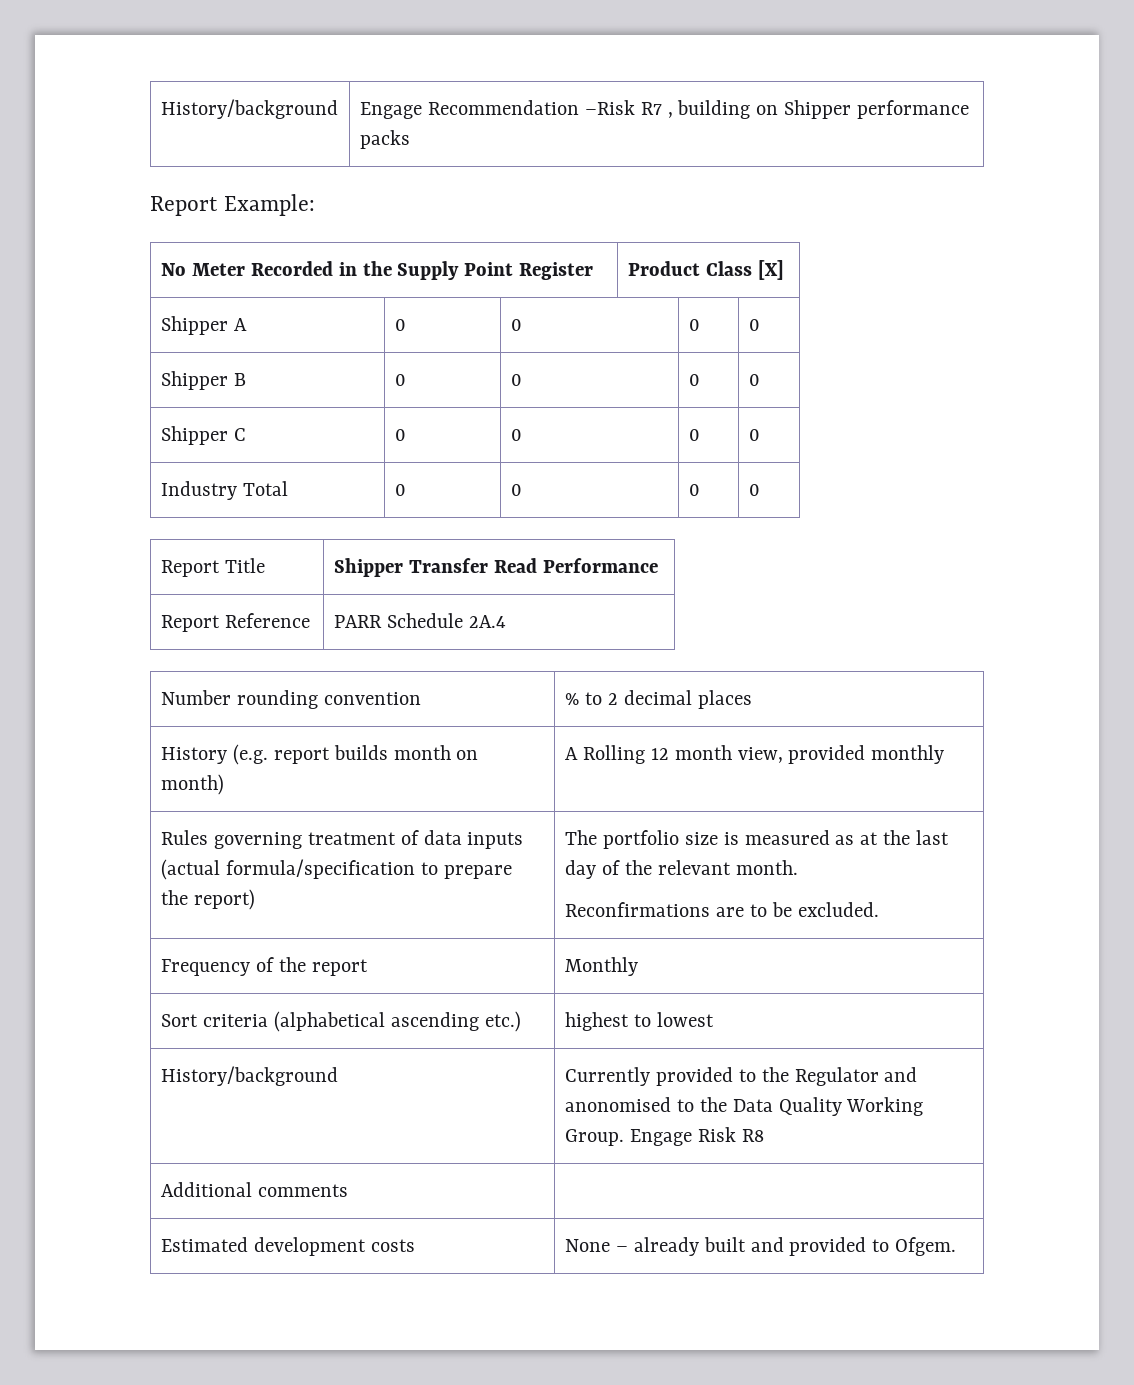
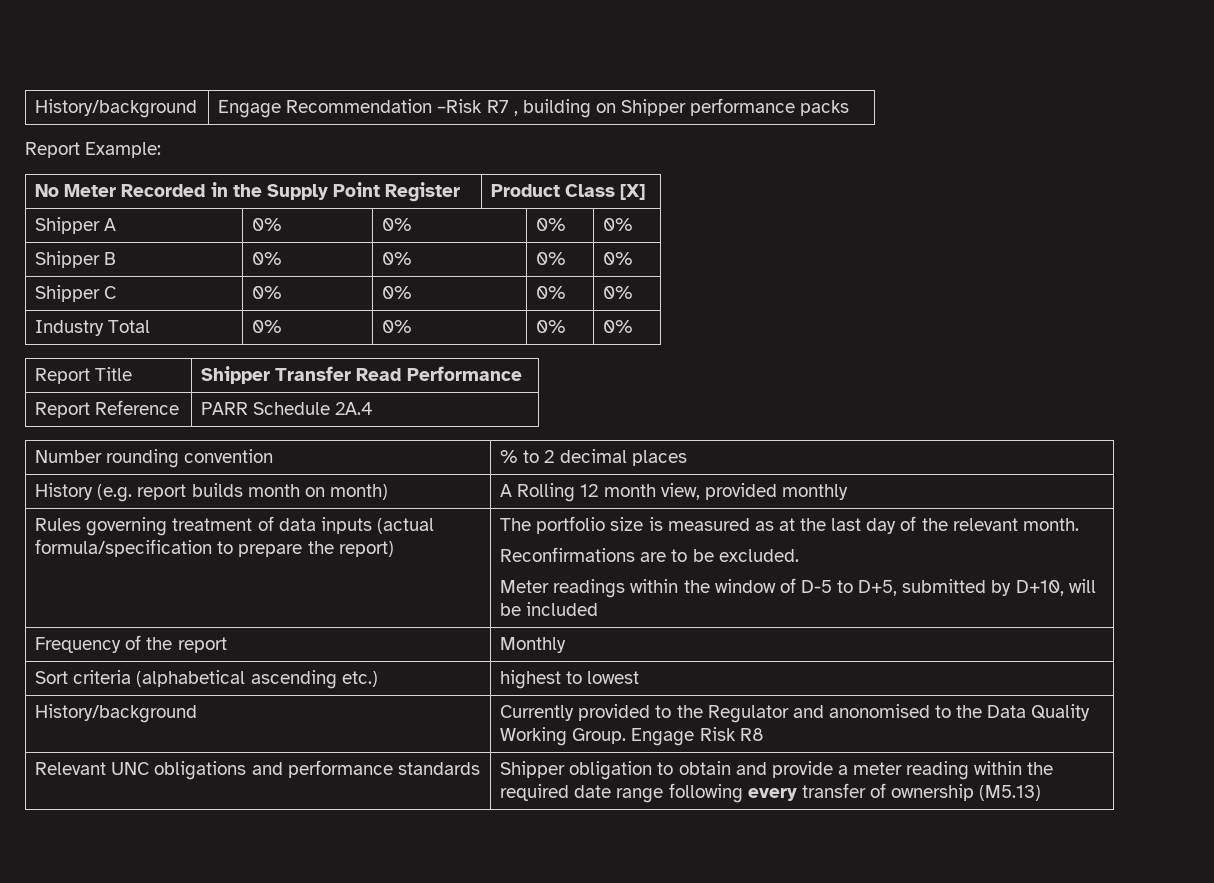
[394,319,406,331] [510,319,522,331] [688,319,700,331] [748,319,760,331] [160,371,246,390] [394,374,406,386] [510,374,522,386] [688,374,700,386] [748,374,760,386] [160,426,246,445] [394,429,406,441] [510,429,522,441] [688,429,700,441] [748,429,760,441] [160,481,288,500] [394,484,406,496] [510,484,522,496] [688,484,700,496] [748,484,760,496] 0 | 0 | 0 | 0 // Shipper B | 0 | 0 | 0 | 0 // Shipper C | 0 | 0 | 0 | 0 // Industry Total | 0 | 0 | 0 | 0 -> [252,218,283,231] [382,218,413,231] [536,218,567,231] [603,218,634,231] [35,251,117,268] [252,252,283,265] [382,252,413,265] [536,252,567,265] [603,252,634,265] [35,285,117,302] [252,286,283,299] [382,286,413,299] [536,286,567,299] [603,286,634,299] [35,320,151,336] [252,320,283,333] [382,320,413,333] [536,320,567,333] [603,320,634,333] 0% | 0% | 0% | 0% // Shipper B | 0% | 0% | 0% | 0% // Shipper C | 0% | 0% | 0% | 0% // Industry Total | 0% | 0% | 0% | 0%
(879, 909) none -> [500,578,1096,598] [500,602,599,616] // Meter readings within the window of D-5 to D+5, submitted by D+10, will be included
[160,1182,348,1197] [160,1237,415,1256] [564,1237,957,1256] Additional comments | // Estimated development costs | None – already built and provided to Ofgem. -> [35,760,480,780] [500,761,1054,780] [500,783,1042,803] Relevant UNC obligations and performance standards | Shipper obligation to obtain and provide a meter reading within the required date range following every transfer of ownership (M5.13)

